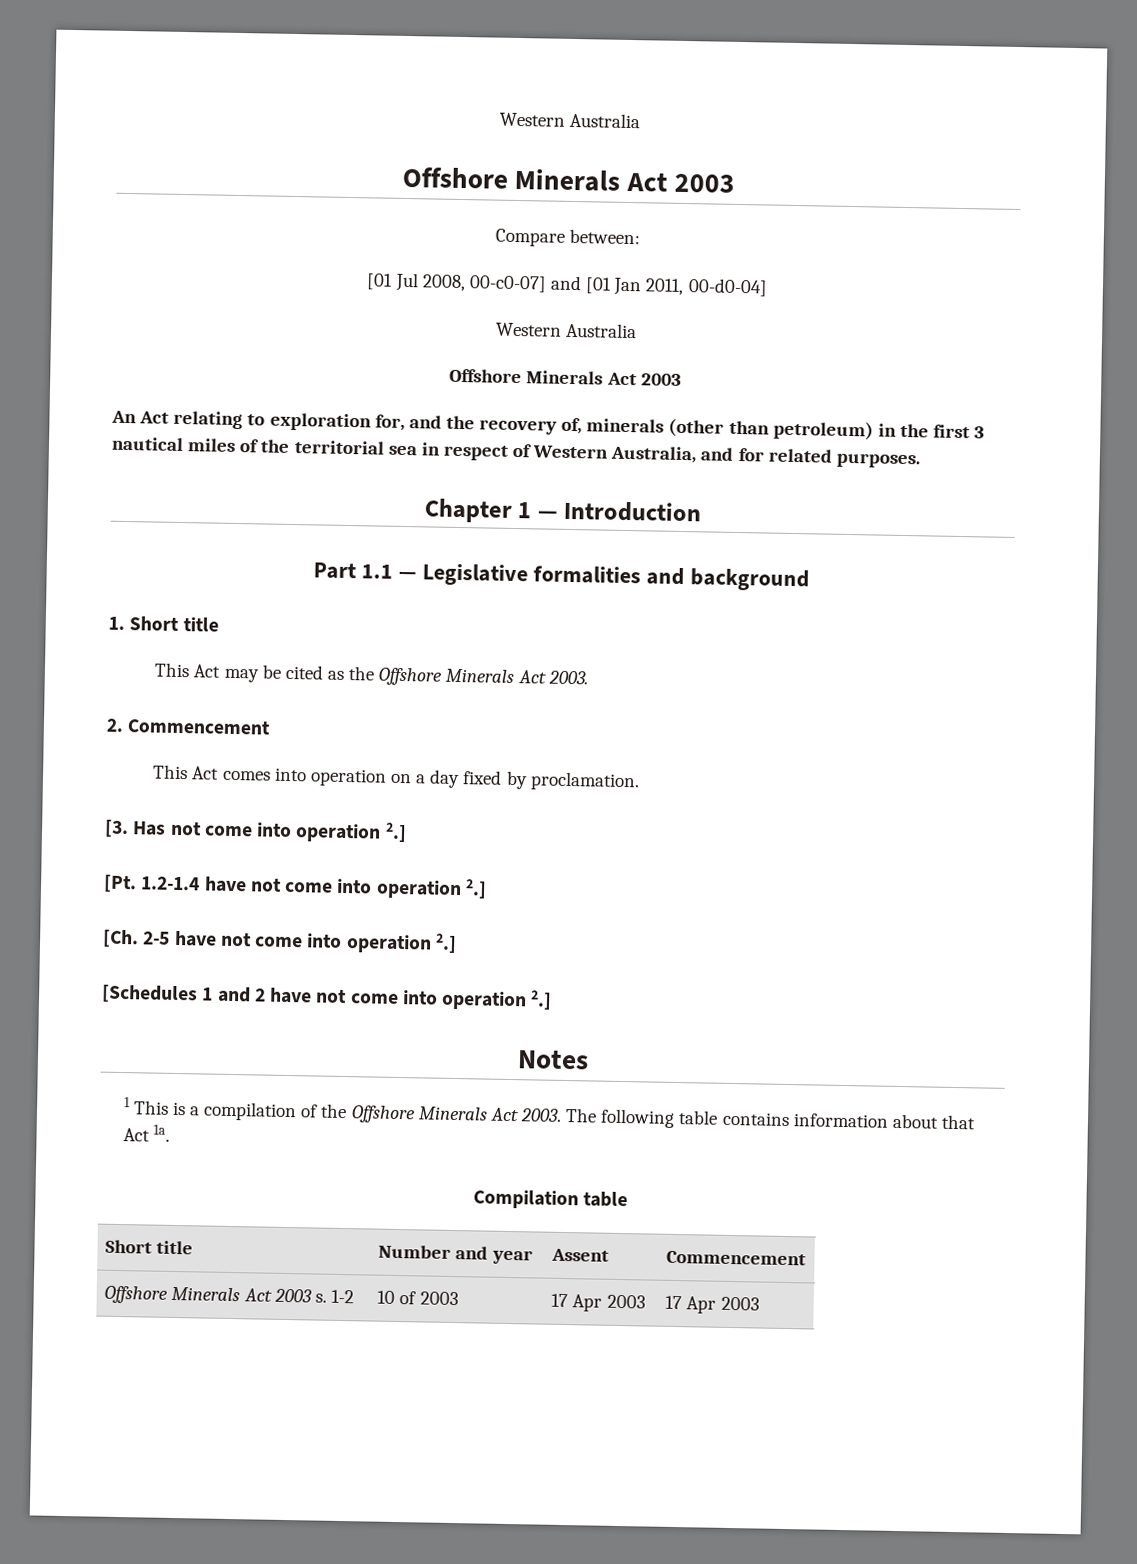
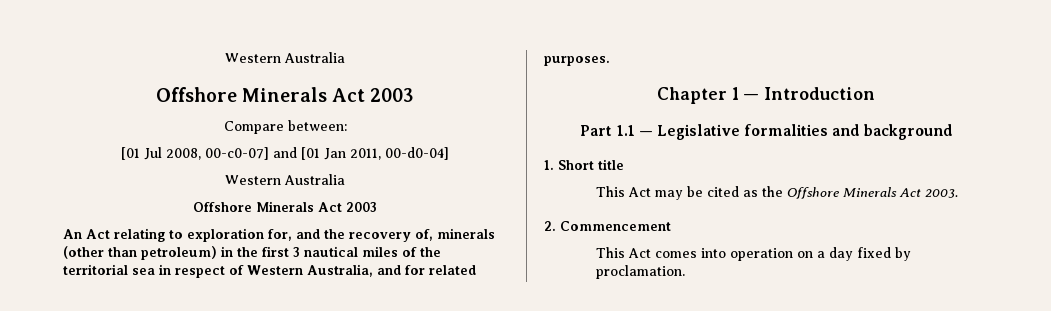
[104,819,407,843] [103,874,487,900] [102,929,457,954] [101,984,553,1011] [517,1049,589,1070] [123,1097,976,1130] [122,1124,170,1142] [472,1189,629,1210] [105,1239,194,1255] [378,1244,533,1265] [551,1248,610,1262] [666,1250,807,1266] [104,1285,354,1304] [377,1290,459,1306] [551,1293,646,1312] [665,1295,760,1314] // [3. Has not come into operation 2.] // [Pt. 1.2-1.4 have not come into operation 2.] // [Ch. 2-5 have not come into operation 2.] // [Schedules 1 and 2 have not come into operation 2.] // Notes // 1 This is a compilation of the Offshore Minerals Act 2003. The following table contains information about that Act 1a. // Compilation table // Short title | Number and year | Assent | Commencement // Offshore Minerals Act 2003 s. 1-2 | 10 of 2003 | 17 Apr 2003 | 17 Apr 2003 -> (686, 272) none

